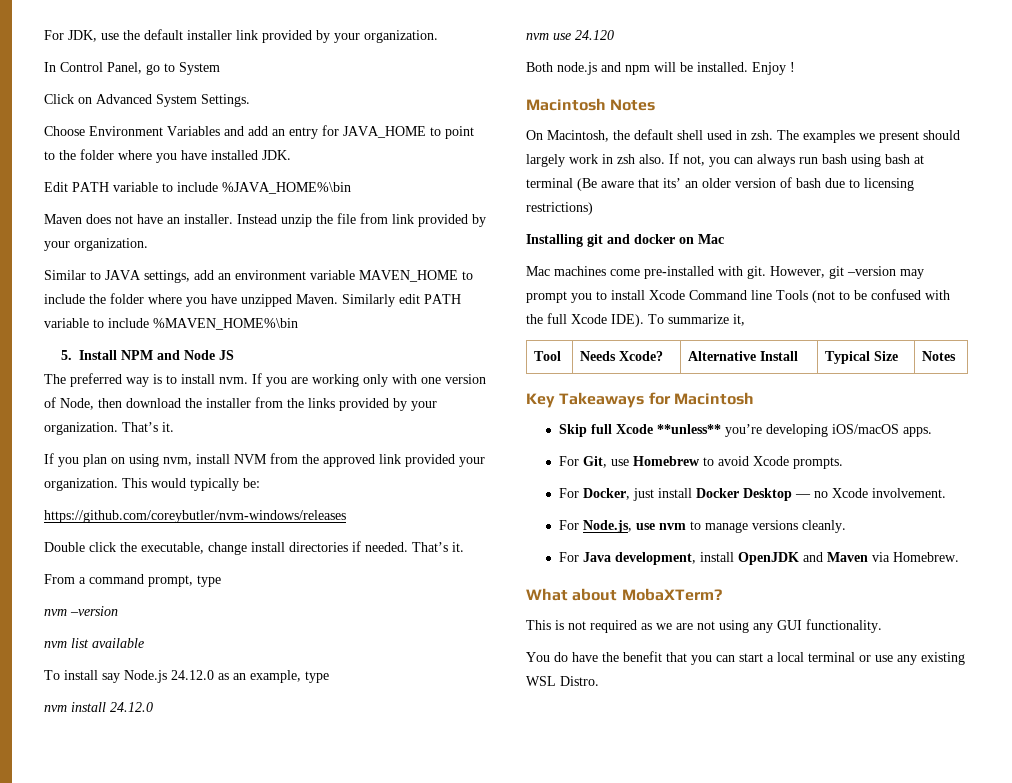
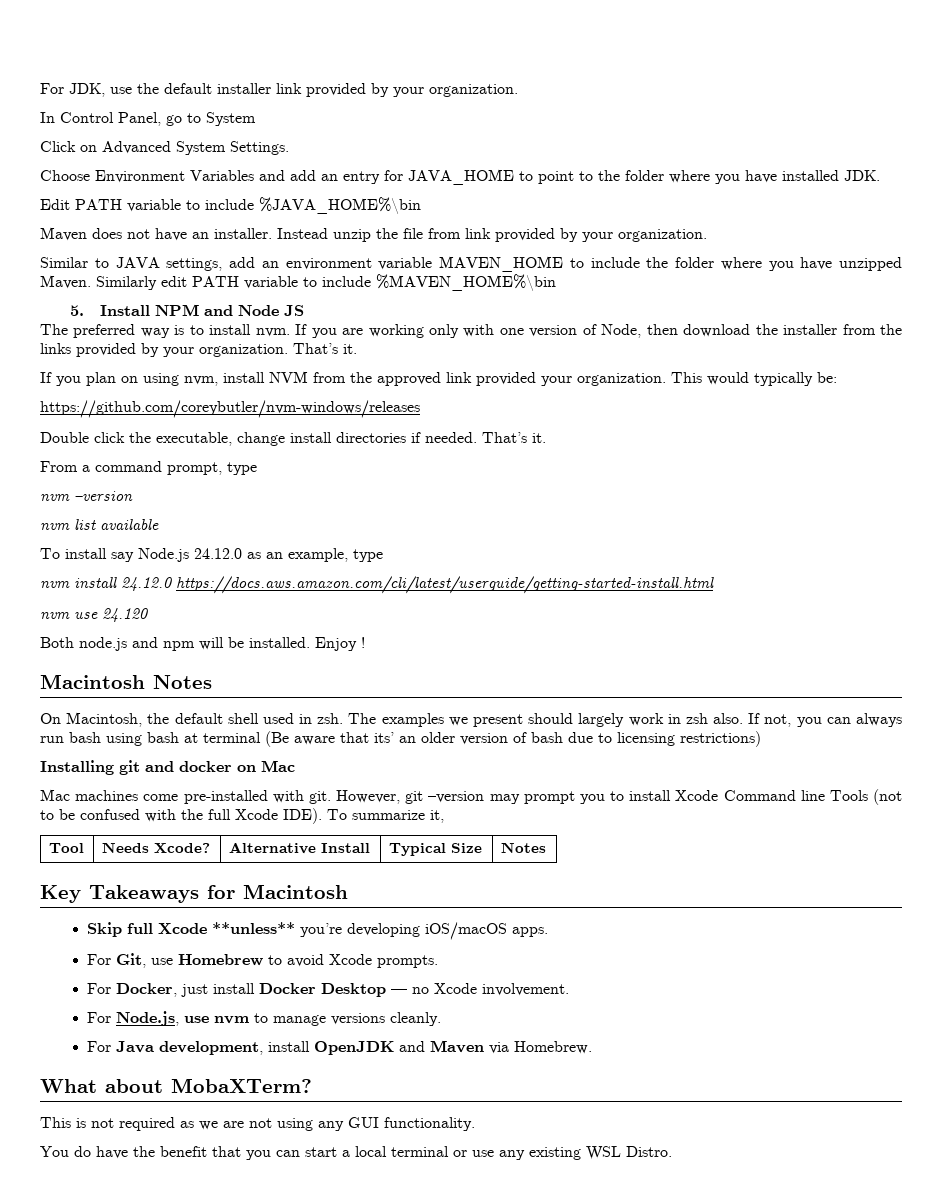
(153, 707) none -> [176,576,714,594] https://docs.aws.amazon.com/cli/latest/userguide/getting-started-install.html

